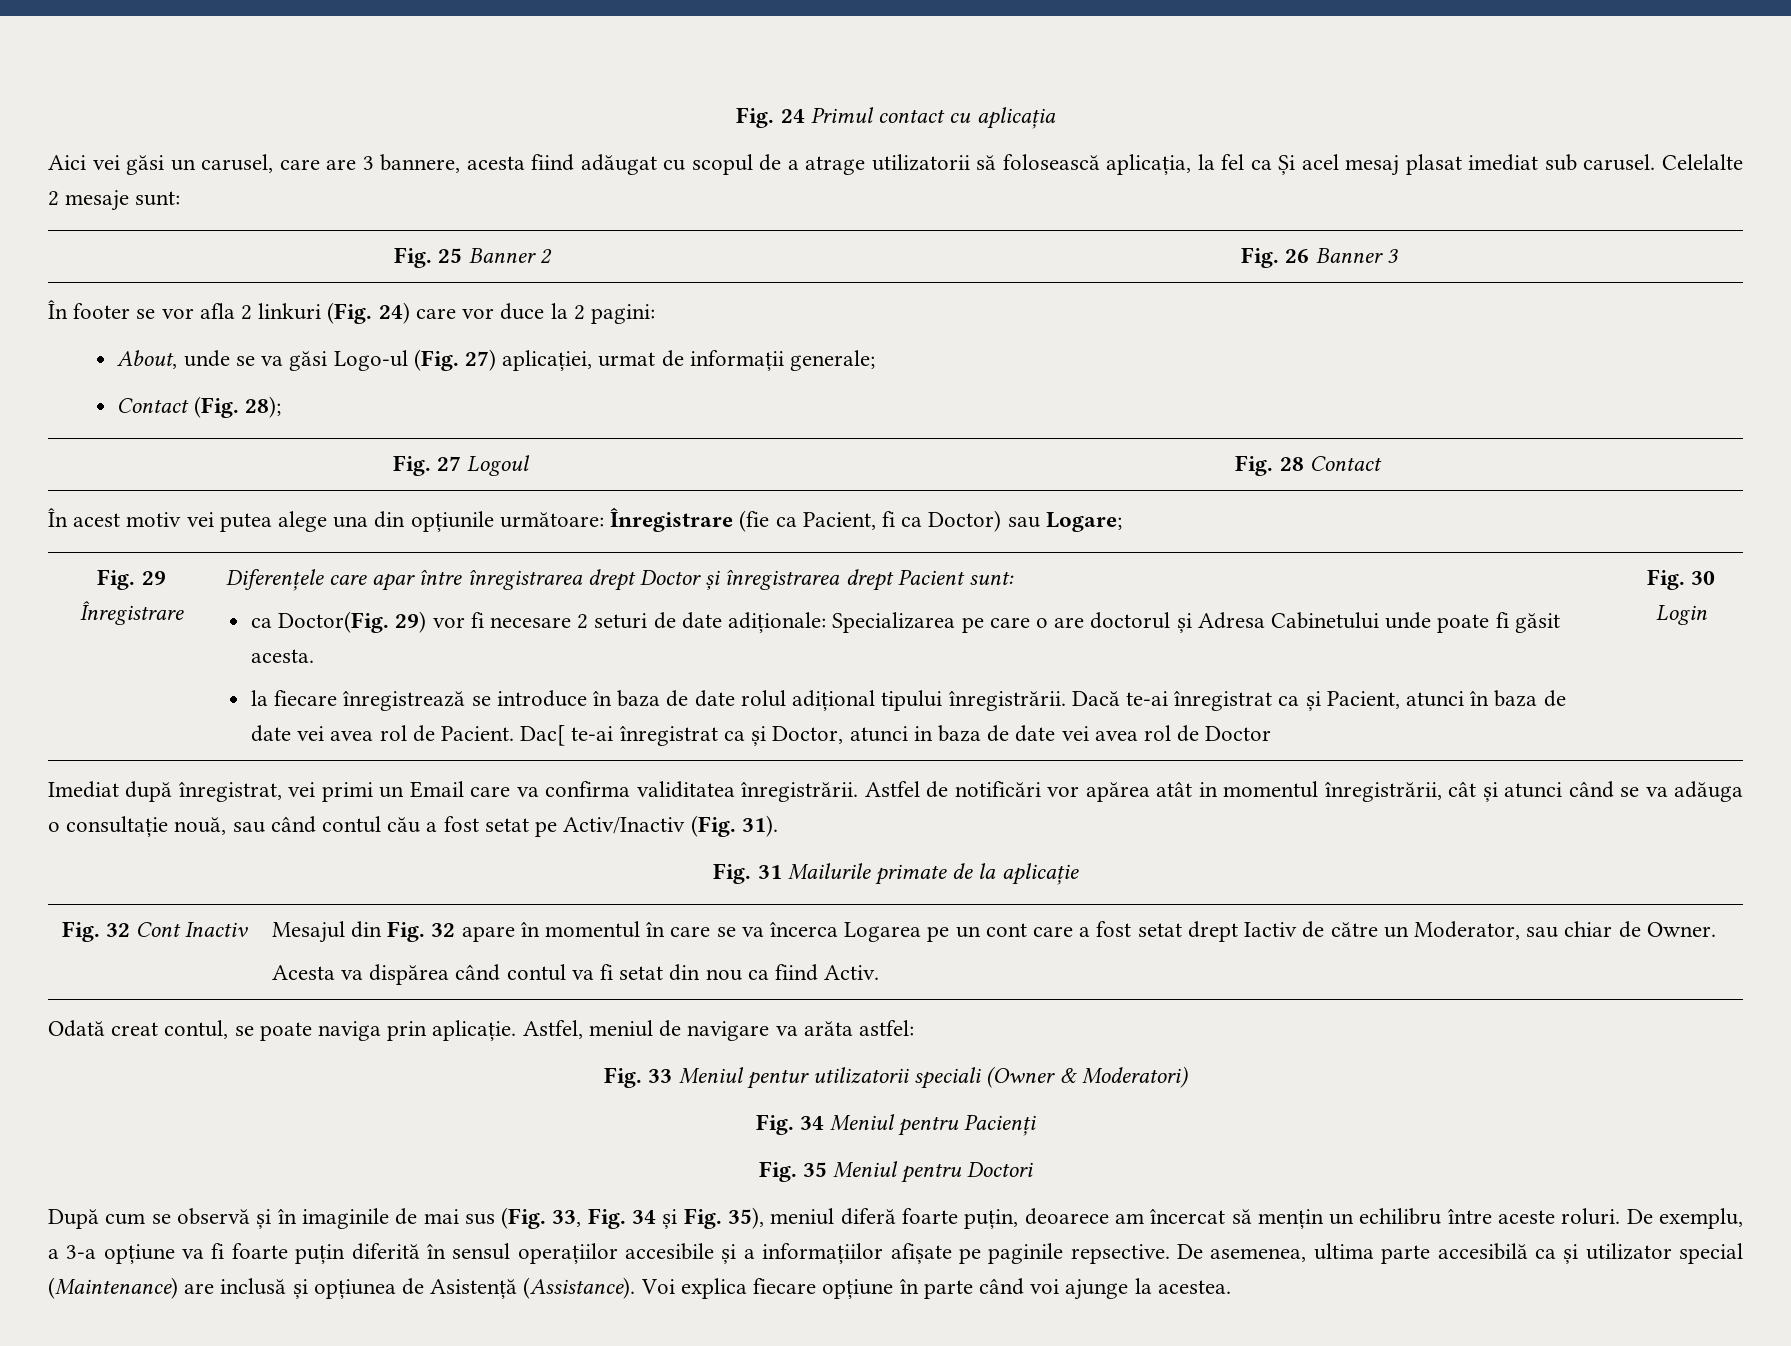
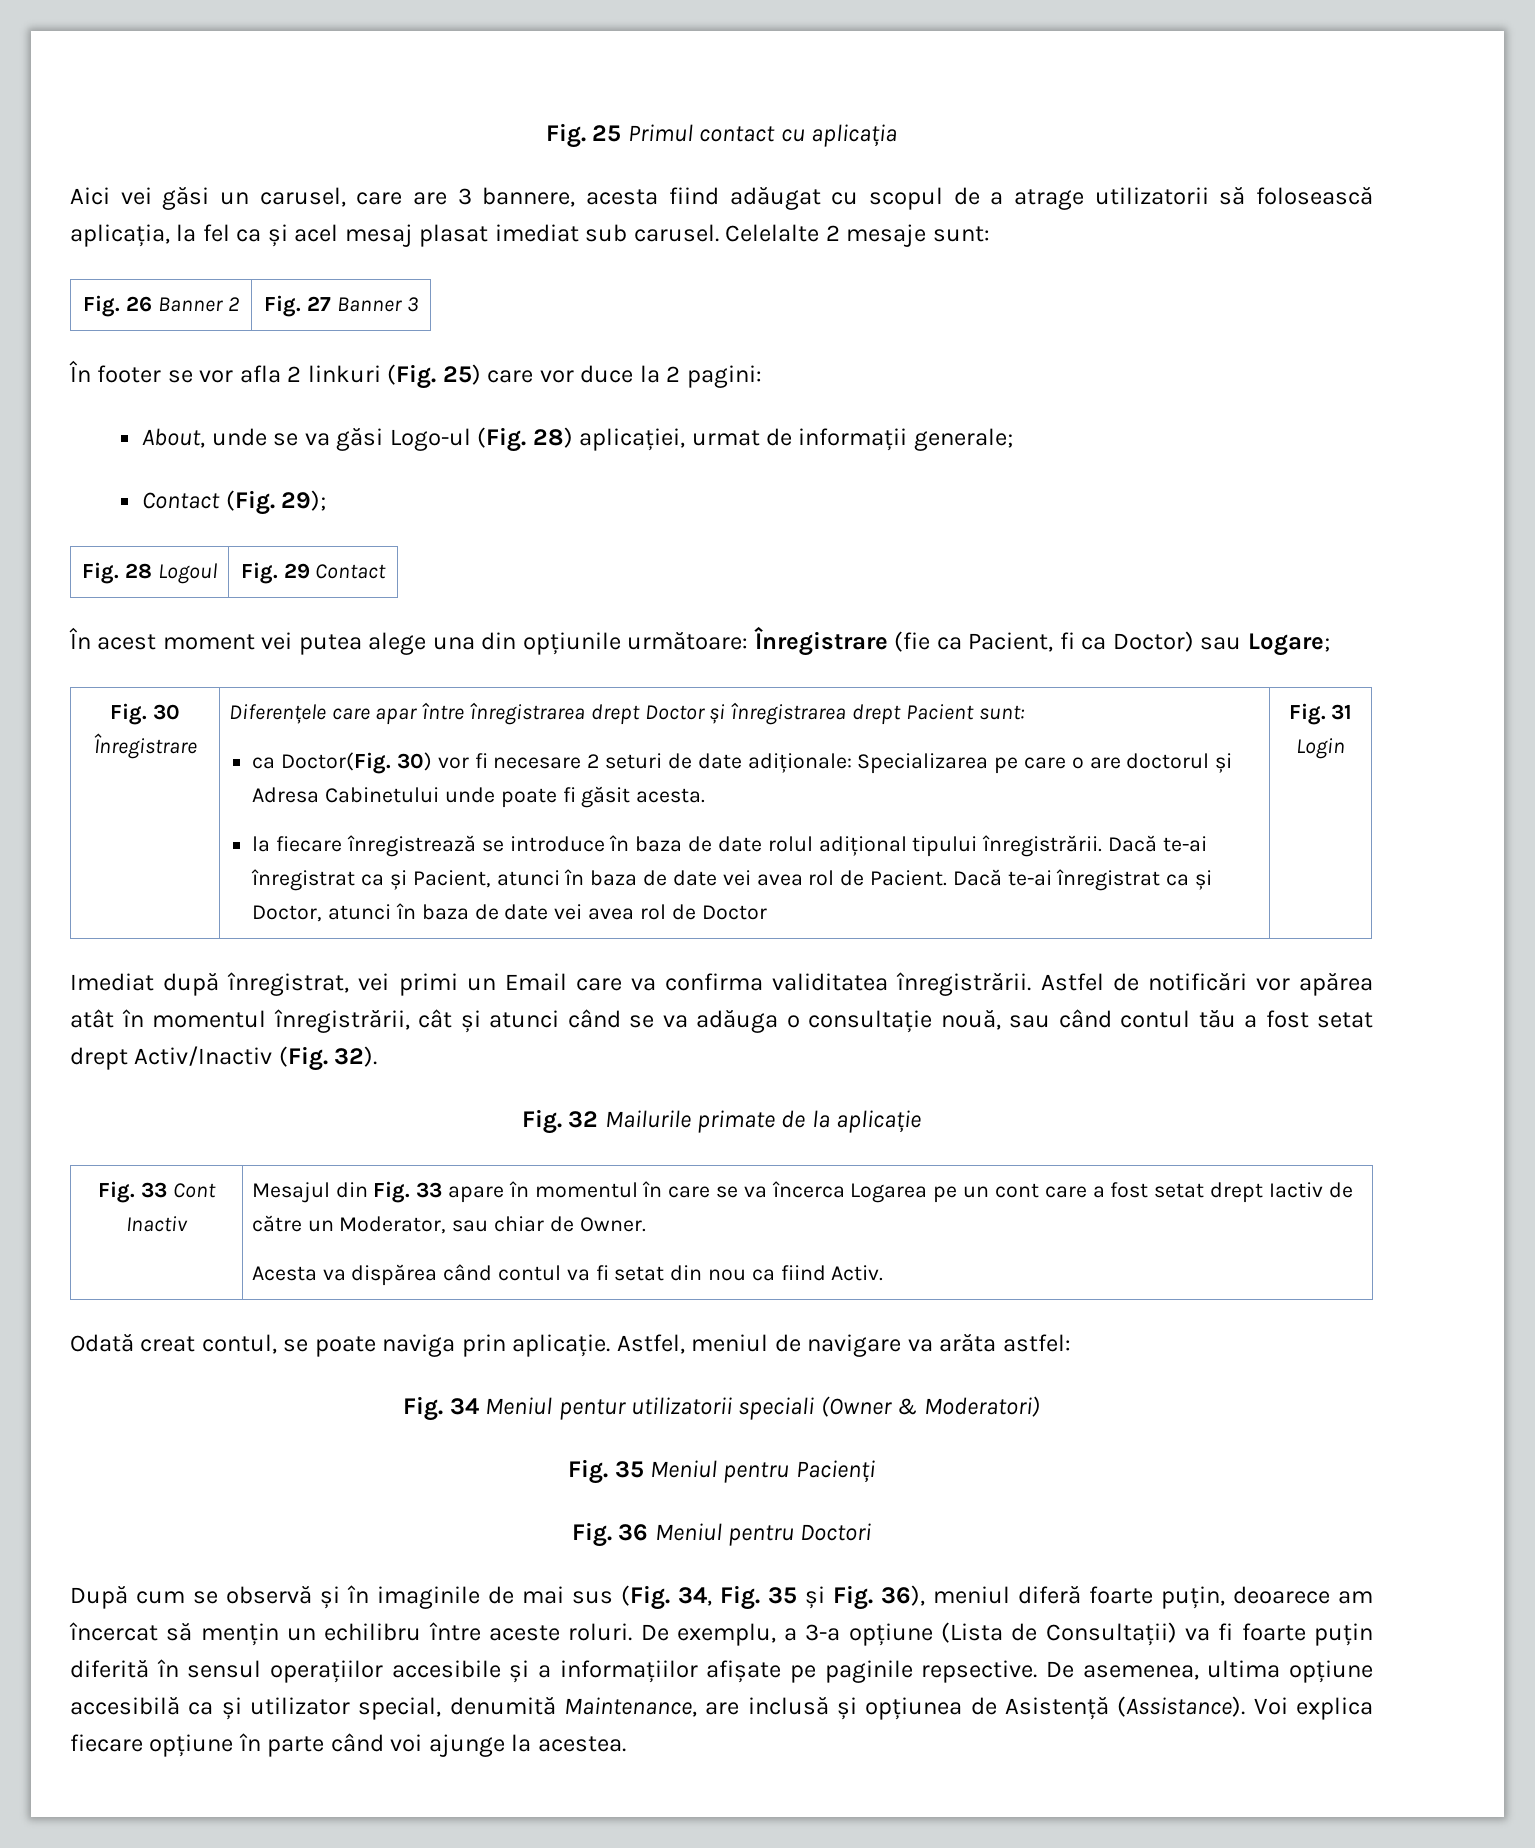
[736,107,805,128] Fig. 24 -> [545,123,622,148] Fig. 25
[1278,155,1296,175] Și -> [267,224,288,247] și
[438,248,463,263] 25 -> [126,296,153,312] 26
[1285,249,1310,263] 26 -> [307,296,332,311] 27
[378,302,410,324] 24) -> [442,364,481,385] 25)
[464,349,496,371] 27) -> [532,427,573,448] 28)
[244,396,281,418] [392,455,461,476] 28); // Fig. 27 -> [281,490,327,511] [82,562,152,584] 29); // Fig. 28
[1279,457,1304,471] 28 -> [283,563,310,579] 29
[126,512,182,527] motiv -> [162,634,255,650] moment
[141,571,166,585] 29 -> [152,704,180,720] 30
[395,611,427,633] 29) -> [397,752,433,771] 30)
[520,725,566,746] Dac[ -> [952,869,1002,886] Dacă
[913,726,933,741] in -> [396,903,417,919] în
[1691,571,1716,585] 30 -> [1331,704,1353,720] 31
[1198,782,1218,797] in -> [121,1009,144,1027] în
[387,816,558,837] cău a fost setat pe -> [1198,1010,1373,1028] [70,1047,128,1070] tău a fost setat drept
[741,815,778,837] [713,863,782,884] 31). // Fig. 31 -> [334,1046,378,1067] [521,1109,599,1134] 32). // Fig. 32
[105,923,130,937] 32 -> [141,1182,167,1198] 33
[431,923,456,937] 32 -> [416,1182,443,1198] 33
[648,1069,673,1083] 33 -> [449,1398,479,1415] 34
[799,1116,824,1130] 34 -> [614,1461,644,1478] 35
[802,1162,827,1177] 35 -> [618,1524,649,1541] 36
[552,1208,657,1229] 33, Fig. 34 -> [678,1585,797,1610] 34, Fig. 35
[728,1207,764,1229] 35), -> [881,1585,925,1606] 36),
(175, 1254) none -> [941,1622,1177,1646] (Lista de Consultații)
[1381,1245,1431,1264] parte -> [1289,1660,1373,1683] opțiune
[1679,1243,1744,1264] [48,1277,178,1299] special (Maintenance) -> [358,1697,697,1720] special, denumită Maintenance,

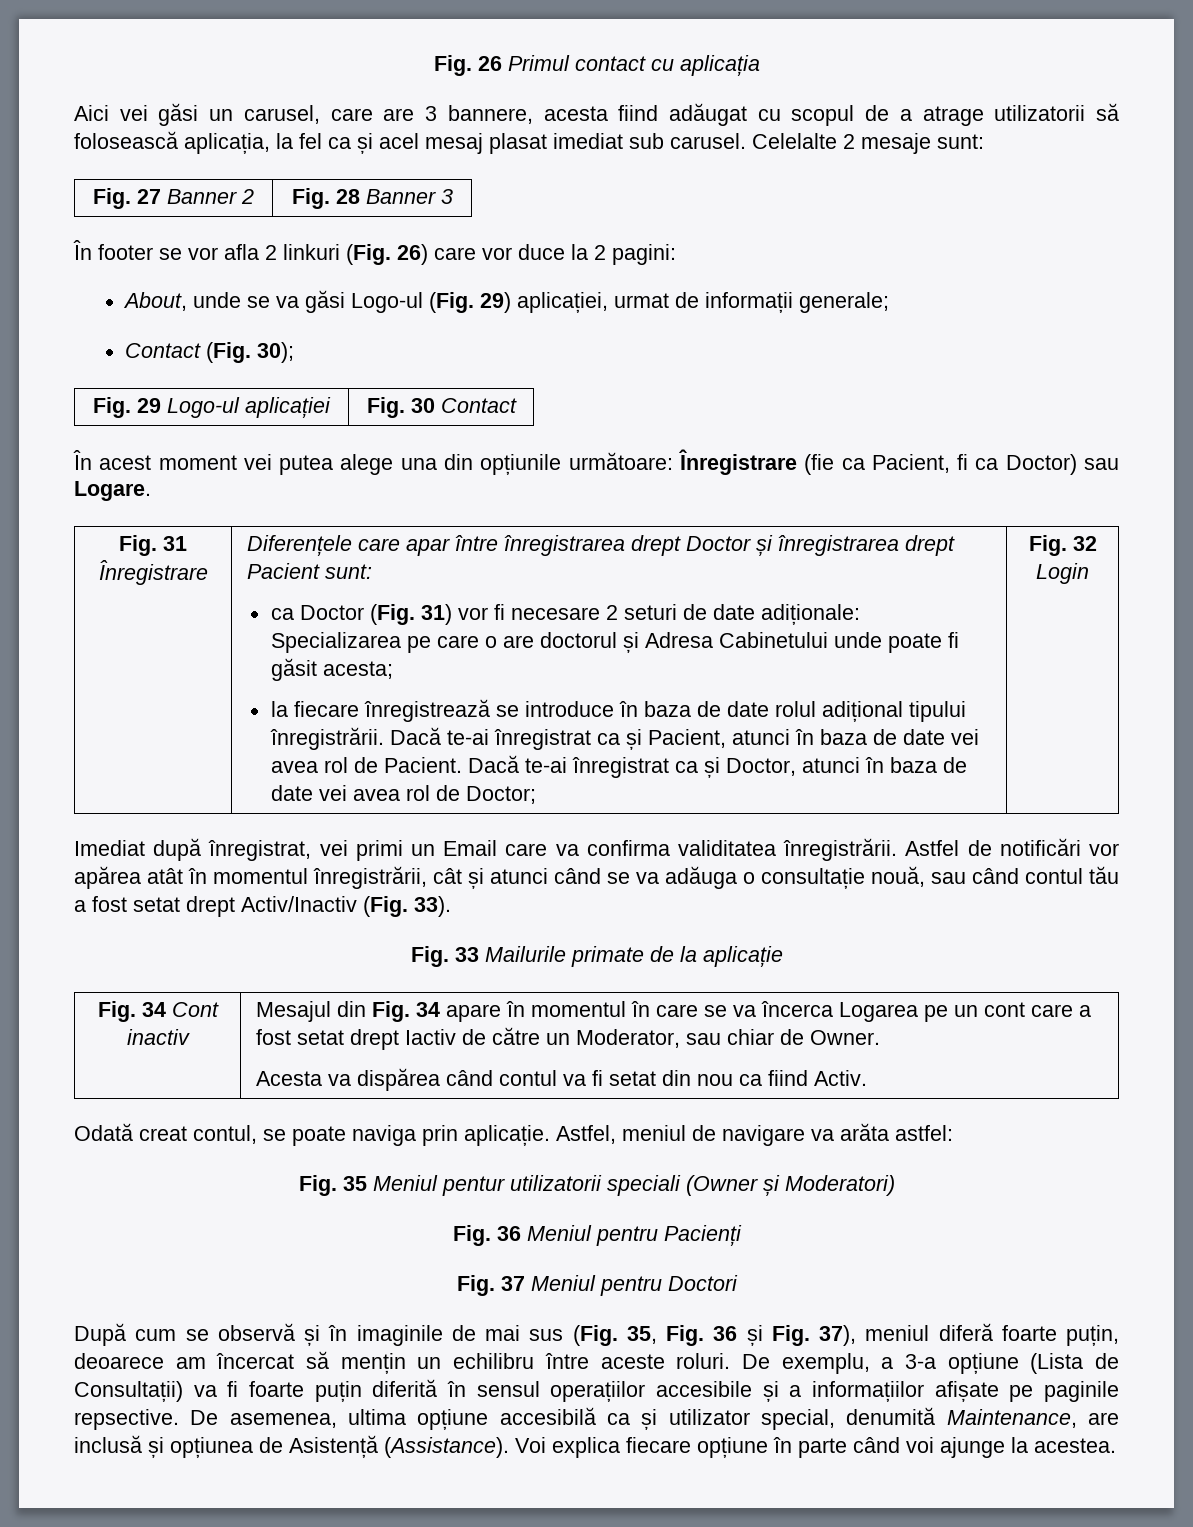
[545,123,622,148] Fig. 25 -> [433,55,502,76] Fig. 26
[126,296,153,312] 26 -> [137,189,161,204] 27
[307,296,332,311] 27 -> [335,189,360,204] 28
[442,364,481,385] 25) -> [397,244,428,265] 26)
[532,427,573,448] 28) -> [479,292,511,313] 29)
[281,490,327,511] [82,562,217,584] [240,562,310,584] 29); // Fig. 28 Logoul | Fig. 29 -> [256,342,294,363] [93,397,331,418] [366,397,435,418] 30); // Fig. 29 Logo-ul aplicației | Fig. 30
[1247,633,1330,656] [110,703,180,725] Logare; // Fig. 30 -> [74,481,151,501] [119,535,187,556] Logare. // Fig. 31
[281,752,433,774] Doctor(Fig. 30) -> [299,604,452,625] Doctor (Fig. 31)
[636,788,706,803] acesta. -> [322,661,393,679] acesta;
[701,905,767,920] [1288,703,1353,725] Doctor | Fig. 31 -> [465,786,536,804] [1028,535,1097,556] Doctor; | Fig. 32
[334,1046,378,1067] [521,1109,599,1134] 32). // Fig. 32 -> [414,896,451,917] [410,946,479,967] 33). // Fig. 33
[141,1182,216,1198] [126,1216,188,1232] 33 Cont Inactiv -> [141,1002,219,1017] [126,1029,190,1045] 34 Cont inactiv
[416,1182,443,1198] 33 -> [416,1002,441,1017] 34
[449,1398,479,1415] 34 -> [342,1176,367,1191] 35
[897,1398,918,1415] & -> [762,1175,780,1196] și
[614,1461,644,1478] 35 -> [496,1226,521,1241] 36
[618,1524,649,1541] 36 -> [500,1276,525,1291] 37
[678,1585,797,1610] 34, Fig. 35 -> [626,1325,738,1346] 35, Fig. 36
[881,1585,925,1606] 36), -> [819,1325,856,1346] 37),

